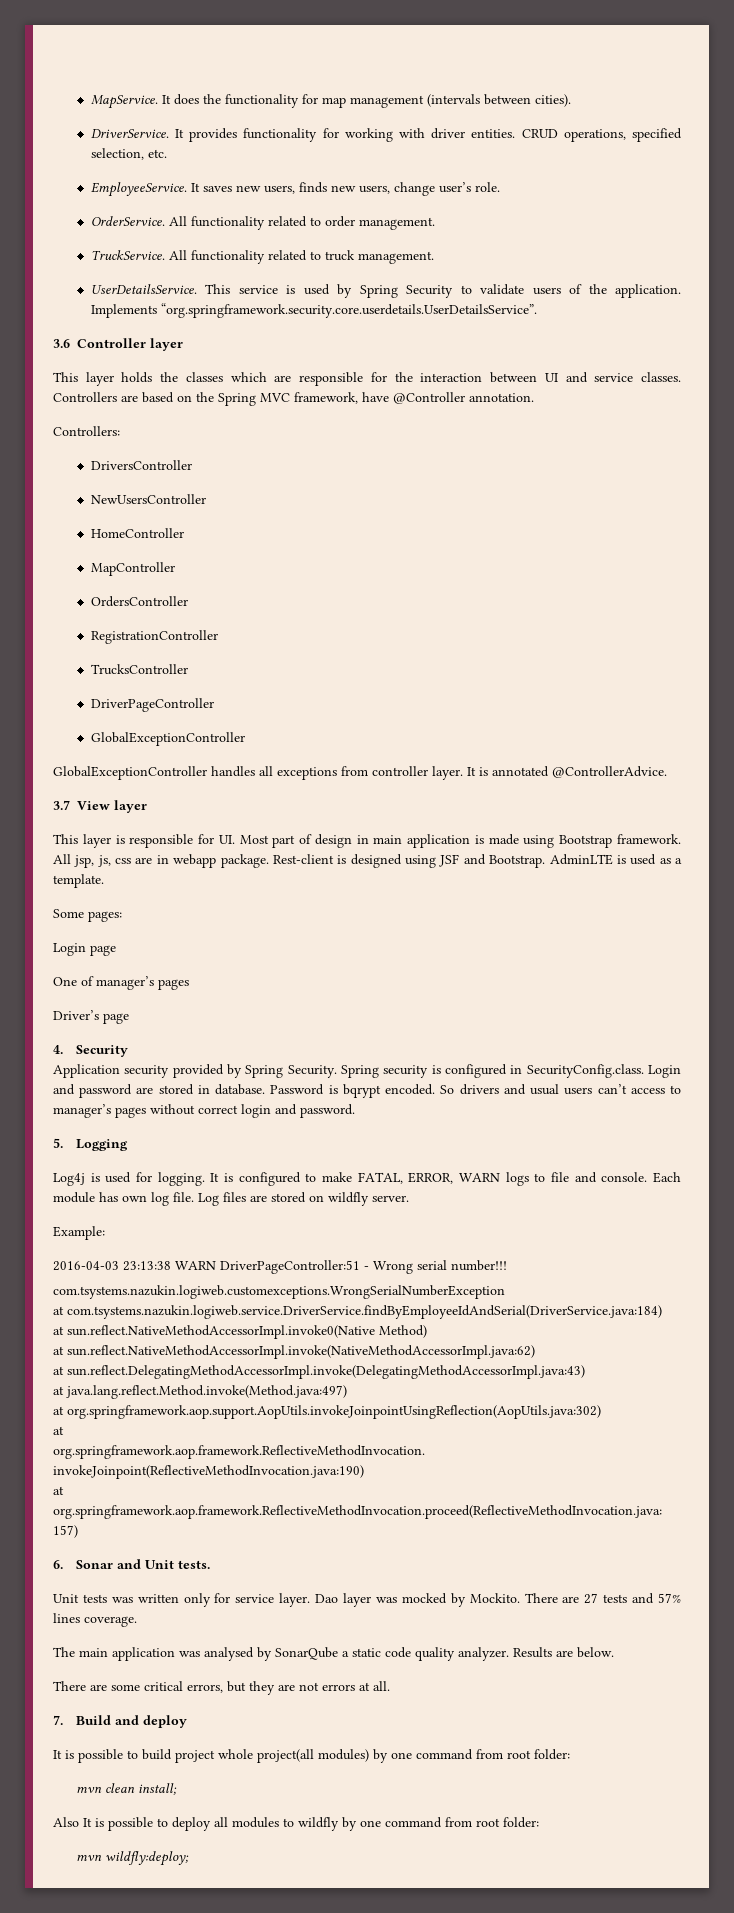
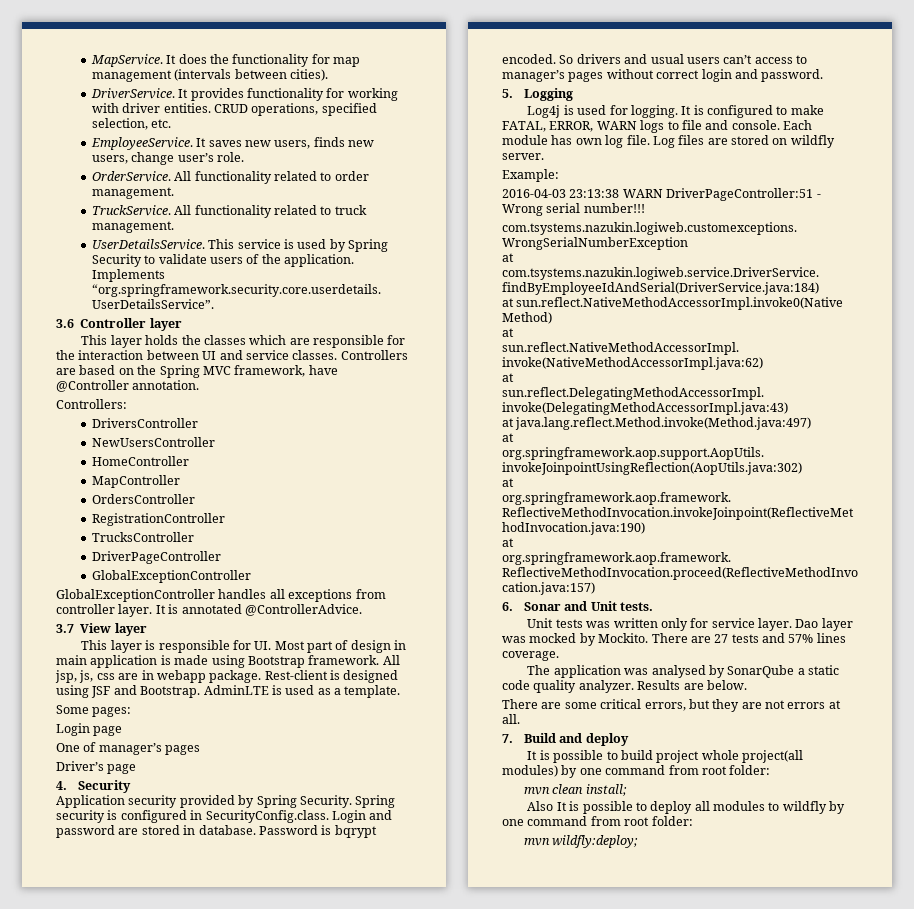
[79,1648,108,1657] main -> (551, 670) none

